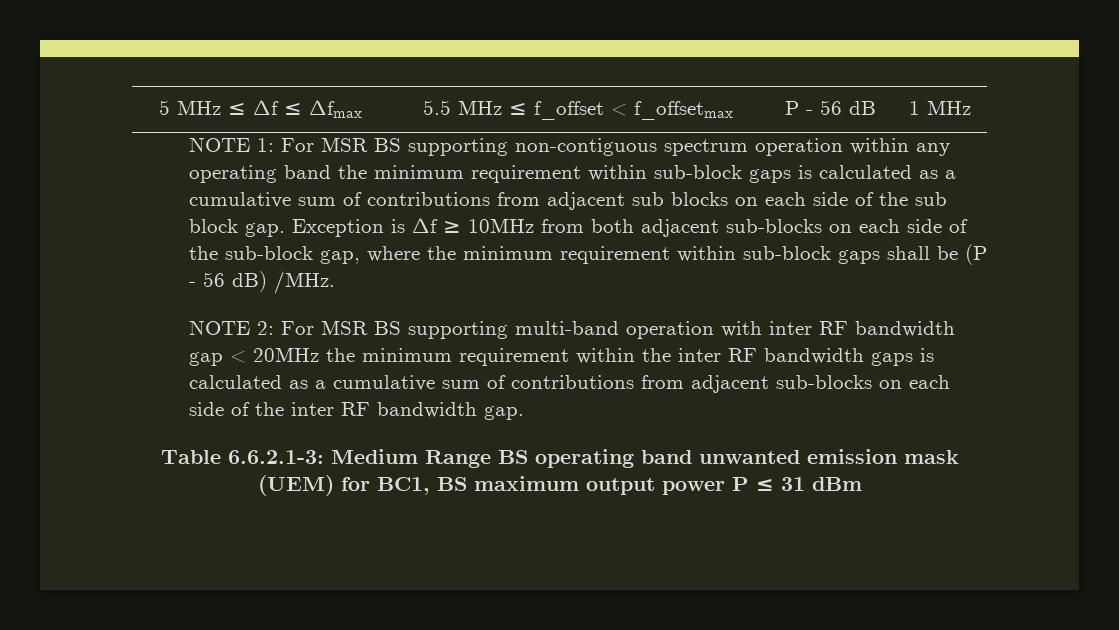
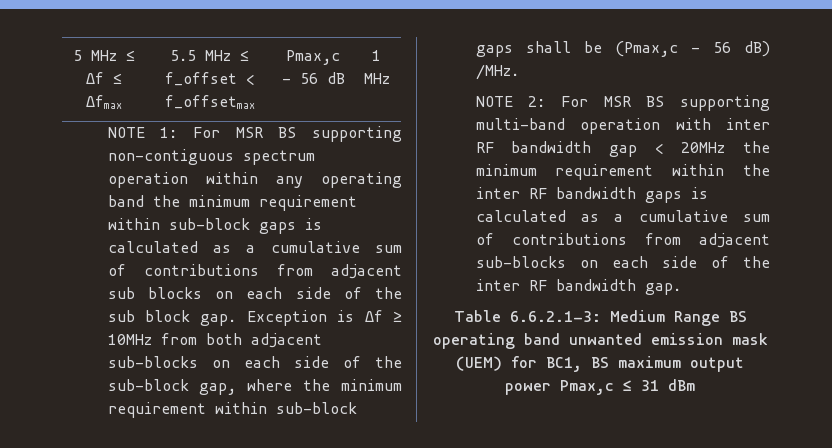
[785,101,799,115] P -> [286,50,340,65] Pmax,c
[964,244,987,265] (P -> [614,41,678,57] (Pmax,c
[731,477,749,491] P -> [560,380,614,395] Pmax,c

